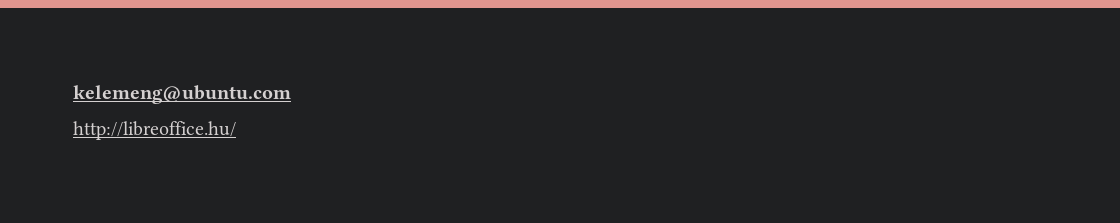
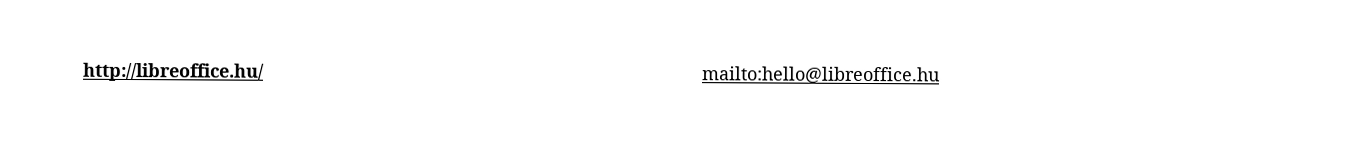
[73,85,291,104] [73,121,236,140] kelemeng@ubuntu.com // http://libreoffice.hu/ -> [83,62,265,82] [702,66,941,84] http://libreoffice.hu/ // mailto:hello@libreoffice.hu

